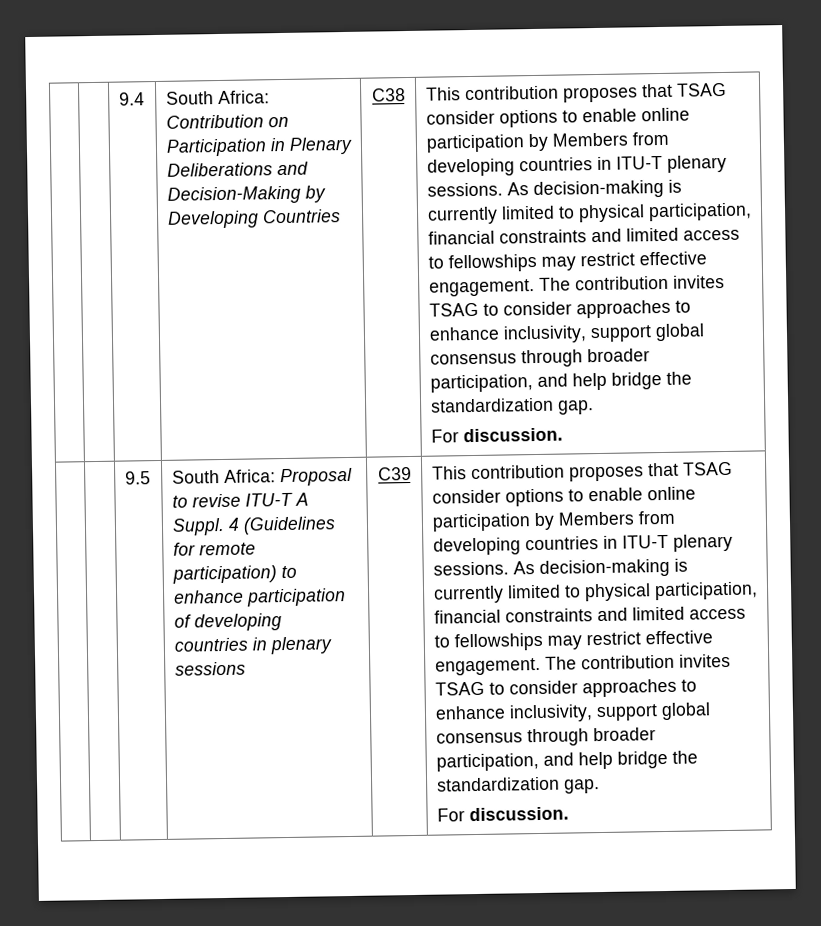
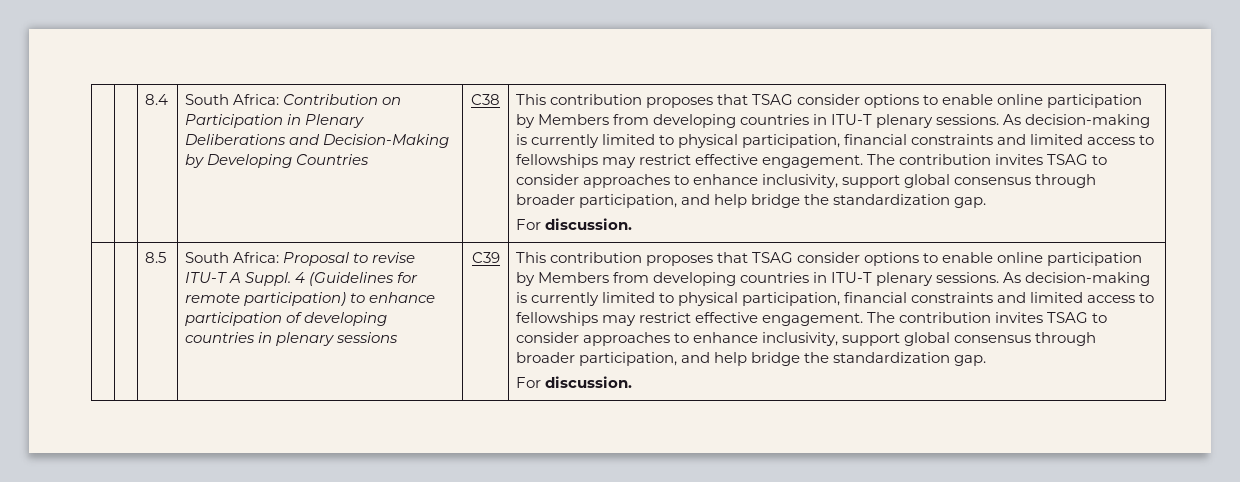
[118,92,145,106] | | 9.4 -> [144,94,168,105] | | 8.4
[124,471,151,485] 9.5 -> [144,252,166,263] 8.5

